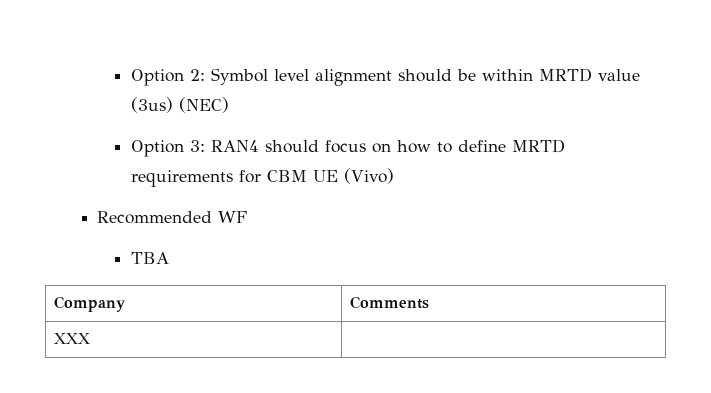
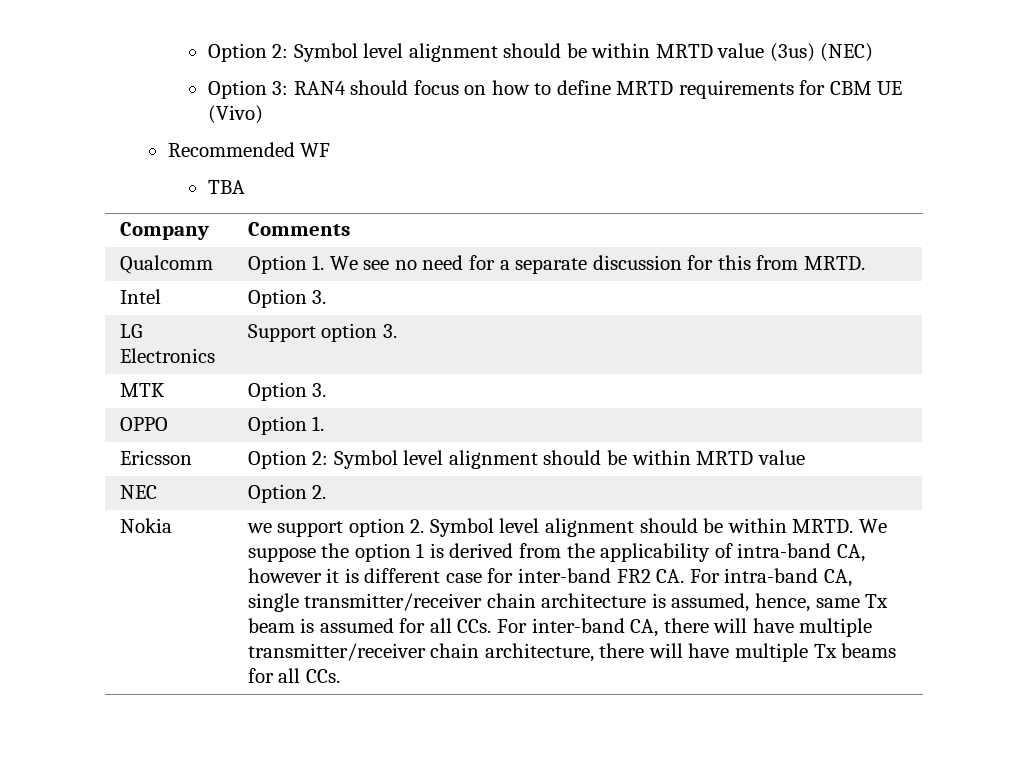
[54,333,91,344] XXX | -> [119,255,213,274] [247,255,865,274] [119,289,161,304] [247,289,327,308] [119,324,142,338] [119,348,215,363] [247,323,397,342] [119,383,165,397] [247,382,327,401] [119,417,168,431] [247,416,325,435] [119,450,192,465] [247,450,805,469] [119,485,157,499] [247,484,327,503] [119,518,172,533] [246,518,887,537] [247,543,865,562] [247,568,852,587] [247,593,889,612] [247,618,873,637] [247,643,897,662] [247,668,340,683] Qualcomm | Option 1. We see no need for a separate discussion for this from MRTD. // Intel | Option 3. // LG Electronics | Support option 3. // MTK | Option 3. // OPPO | Option 1. // Ericsson | Option 2: Symbol level alignment should be within MRTD value // NEC | Option 2. // Nokia | we support option 2. Symbol level alignment should be within MRTD. We suppose the option 1 is derived from the applicability of intra-band CA, however it is different case for inter-band FR2 CA. For intra-band CA, single transmitter/receiver chain architecture is assumed, hence, same Tx beam is assumed for all CCs. For inter-band CA, there will have multiple transmitter/receiver chain architecture, there will have multiple Tx beams for all CCs.

